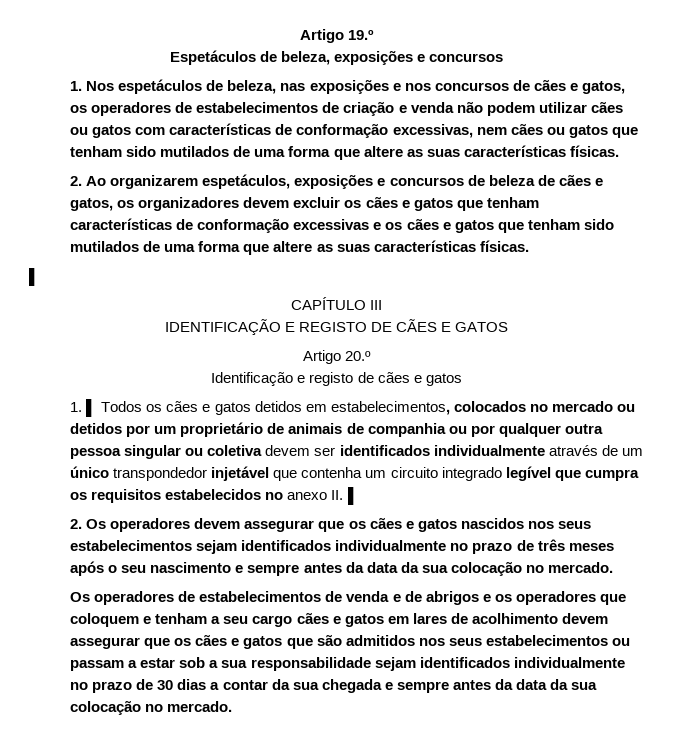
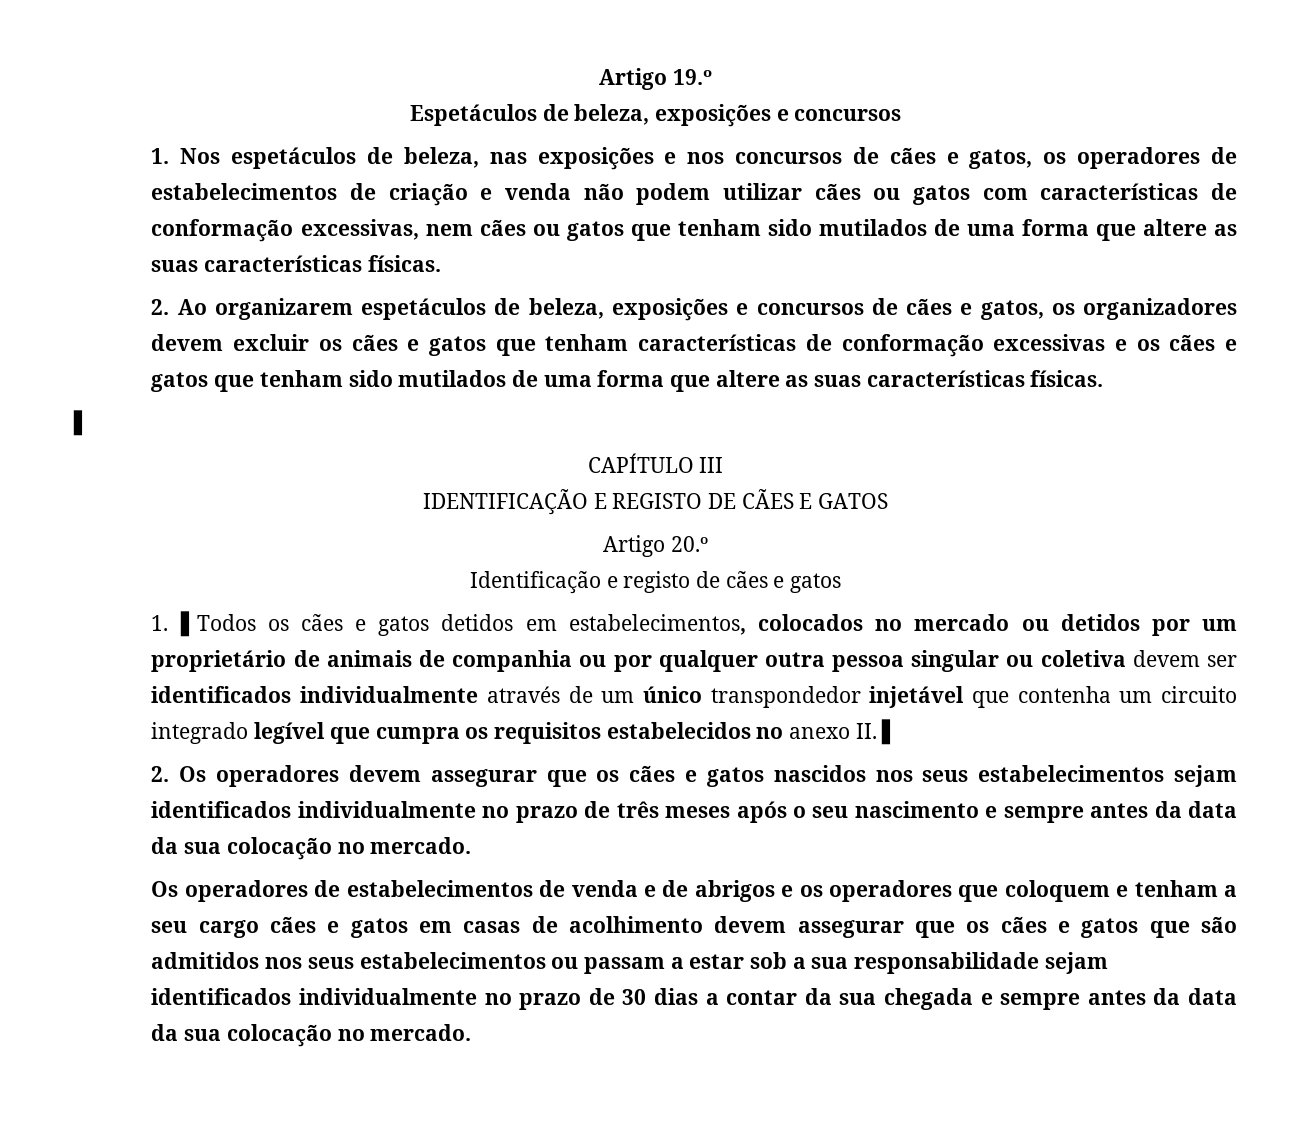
[202,174,291,189] espetáculos, -> [361,298,604,320] espetáculos de beleza,
[488,175,555,186] beleza de -> (898, 306) none
[86,399,143,417] ▌ Todos -> [179,611,256,637] ▌Todos
[412,613,447,624] lares -> [463,921,521,933] casas

